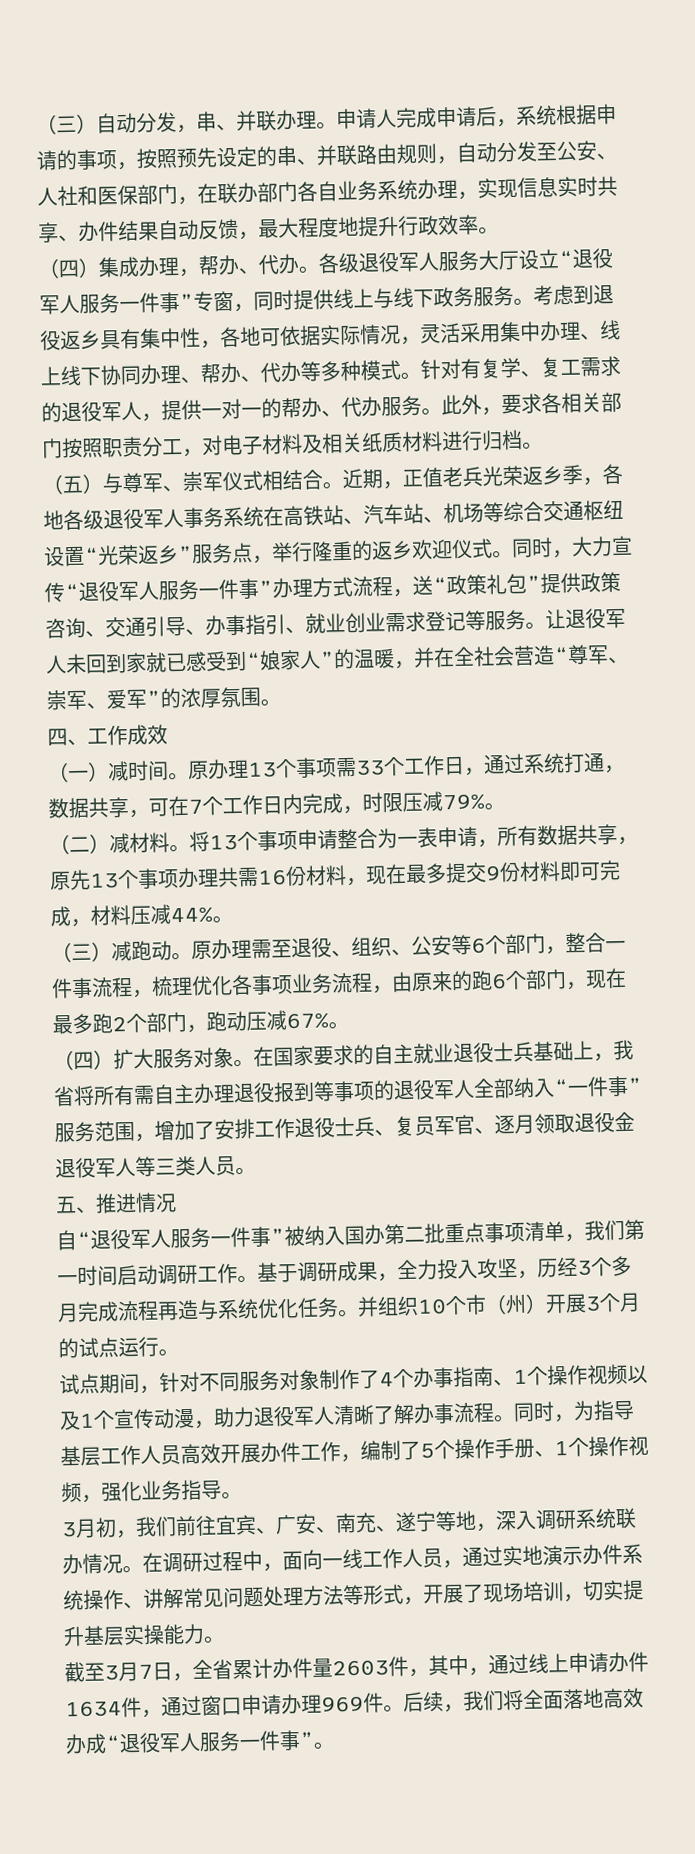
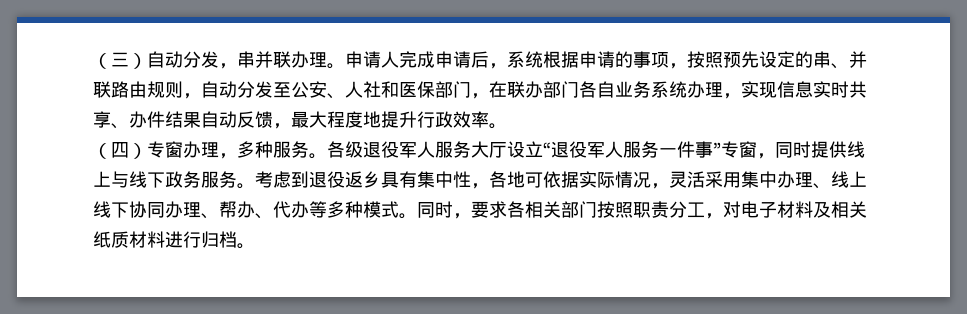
[216,123,237,131] 、 -> (255, 59) none
[98,253,300,278] 集成办理，帮办、代办 -> [147,141,309,159] 专窗办理，多种服务
[420,355,621,380] [41,394,482,423] 针对有复学、复工需求的退役军人，提供一对一的帮办、代办服务。此外 -> [417,201,453,218] 同时
[42,463,623,495] [43,499,624,531] [43,535,633,567] [44,571,621,603] [45,608,626,639] [45,644,629,675] [46,686,281,711] [47,724,168,747] [47,752,625,783] [48,791,505,819] [49,824,638,855] [49,859,621,891] [50,904,233,928] [51,932,626,963] [51,967,627,999] [52,1010,349,1035] [53,1039,634,1071] [53,1075,643,1107] [54,1111,635,1143] [55,1155,256,1179] [55,1192,177,1214] [56,1219,645,1251] [57,1255,632,1287] [57,1292,641,1323] [58,1336,179,1359] [59,1363,648,1395] [59,1400,635,1431] [60,1435,649,1466] [61,1479,242,1503] [61,1507,637,1539] [62,1543,643,1575] [63,1579,644,1611] [63,1623,225,1647] [64,1651,649,1683] [65,1687,644,1718] [65,1730,335,1755] // （五）与尊军、崇军仪式相结合。近期，正值老兵光荣返乡季，各地各级退役军人事务系统在高铁站、汽车站、机场等综合交通枢纽设置“光荣返乡”服务点，举行隆重的返乡欢迎仪式。同时，大力宣传“退役军人服务一件事”办理方式流程，送“政策礼包”提供政策咨询、交通引导、办事指引、就业创业需求登记等服务。让退役军人未回到家就已感受到“娘家人”的温暖，并在全社会营造“尊军、崇军、爱军”的浓厚氛围。 // 四、工作成效 // （一）减时间。原办理13个事项需33个工作日，通过系统打通，数据共享，可在7个工作日内完成，时限压减79%。 // （二）减材料。将13个事项申请整合为一表申请，所有数据共享，原先13个事项办理共需16份材料，现在最多提交9份材料即可完成，材料压减44%。 // （三）减跑动。原办理需至退役、组织、公安等6个部门，整合一件事流程，梳理优化各事项业务流程，由原来的跑6个部门，现在最多跑2个部门，跑动压减67%。 // （四）扩大服务对象。在国家要求的自主就业退役士兵基础上，我省将所有需自主办理退役报到等事项的退役军人全部纳入“一件事”服务范围，增加了安排工作退役士兵、复员军官、逐月领取退役金退役军人等三类人员。 // 五、推进情况 // 自“退役军人服务一件事”被纳入国办第二批重点事项清单，我们第一时间启动调研工作。基于调研成果，全力投入攻坚，历经3个多月完成流程再造与系统优化任务。并组织10个市（州）开展3个月的试点运行。 // 试点期间，针对不同服务对象制作了4个办事指南、1个操作视频以及1个宣传动漫，助力退役军人清晰了解办事流程。同时，为指导基层工作人员高效开展办件工作，编制了5个操作手册、1个操作视频，强化业务指导。 // 3月初，我们前往宜宾、广安、南充、遂宁等地，深入调研系统联办情况。在调研过程中，面向一线工作人员，通过实地演示办件系统操作、讲解常见问题处理方法等形式，开展了现场培训，切实提升基层实操能力。 // 截至3月7日，全省累计办件量2603件，其中，通过线上申请办件1634件，通过窗口申请办理969件。后续，我们将全面落地高效办成“退役军人服务一件事”。 -> (255, 246) none

